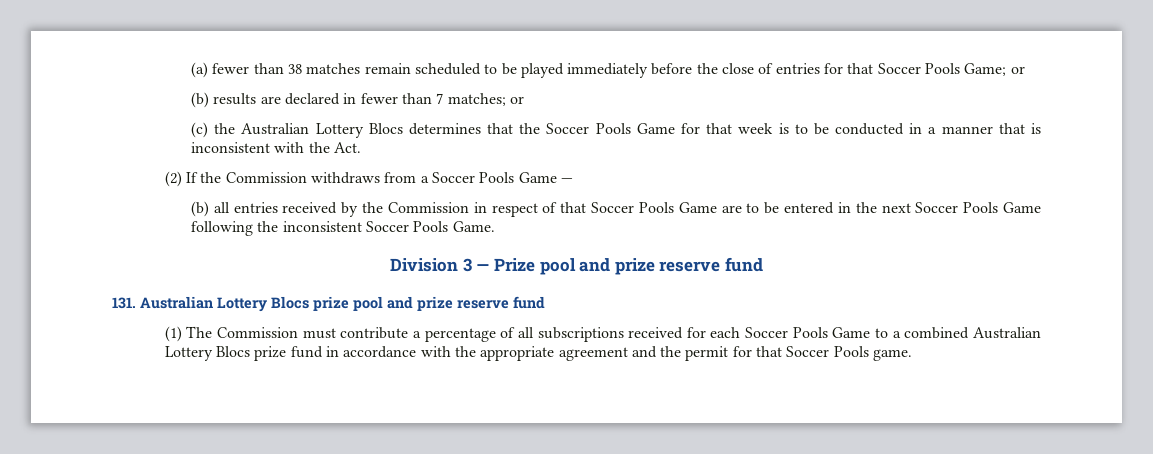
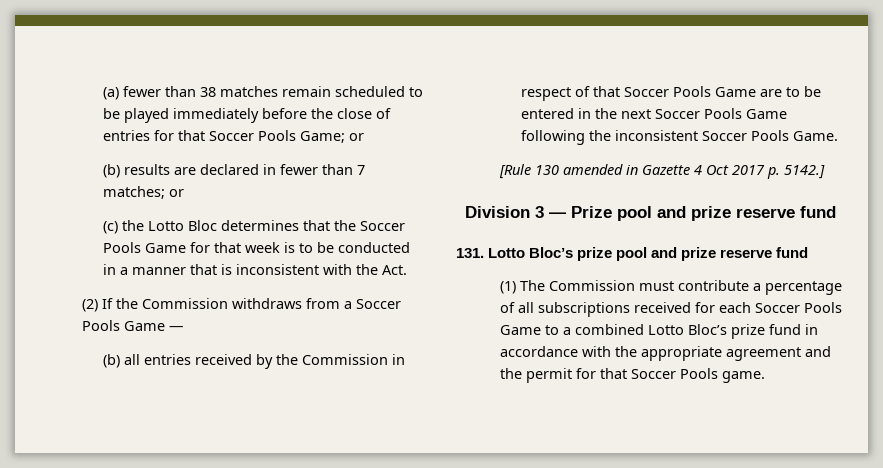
[241,123,403,138] Australian Lottery Blocs -> [148,220,218,231] Lotto Bloc
(495, 226) none -> [498,164,825,179] // [Rule 130 amended in Gazette 4 Oct 2017 p. 5142.]
[140,296,309,312] Australian Lottery Blocs -> [488,247,574,258] Lotto Bloc’s
[973,327,1041,339] [164,346,250,361] Australian Lottery Blocs -> [647,324,727,335] Lotto Bloc’s

